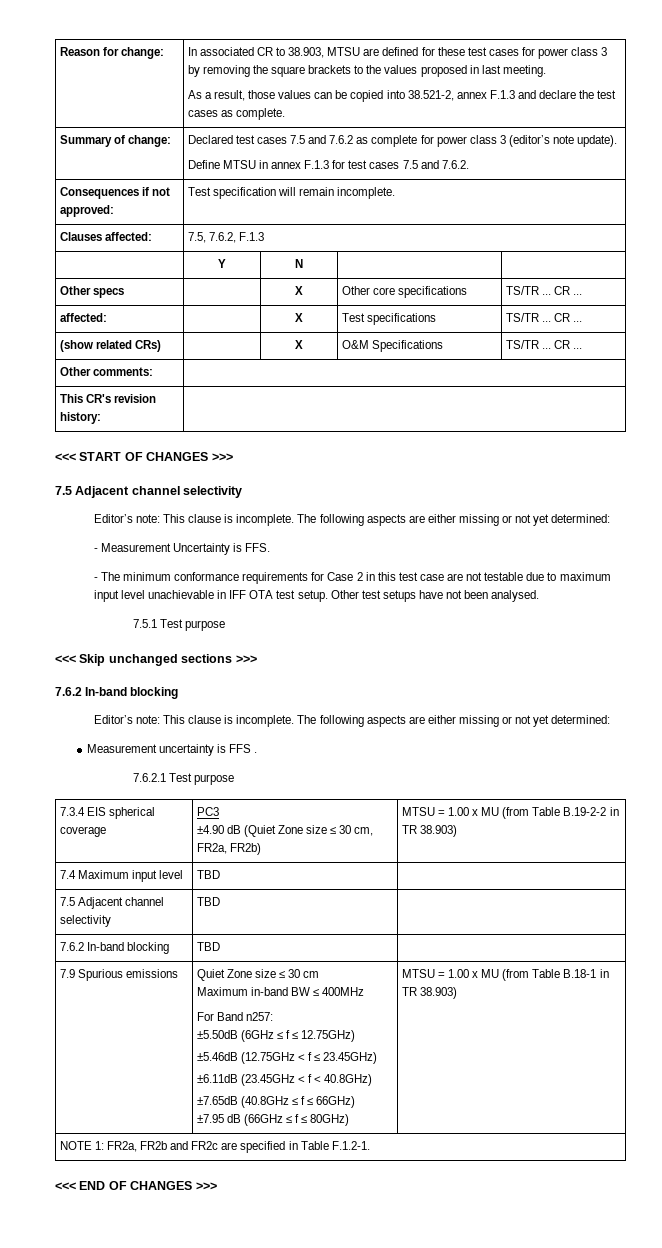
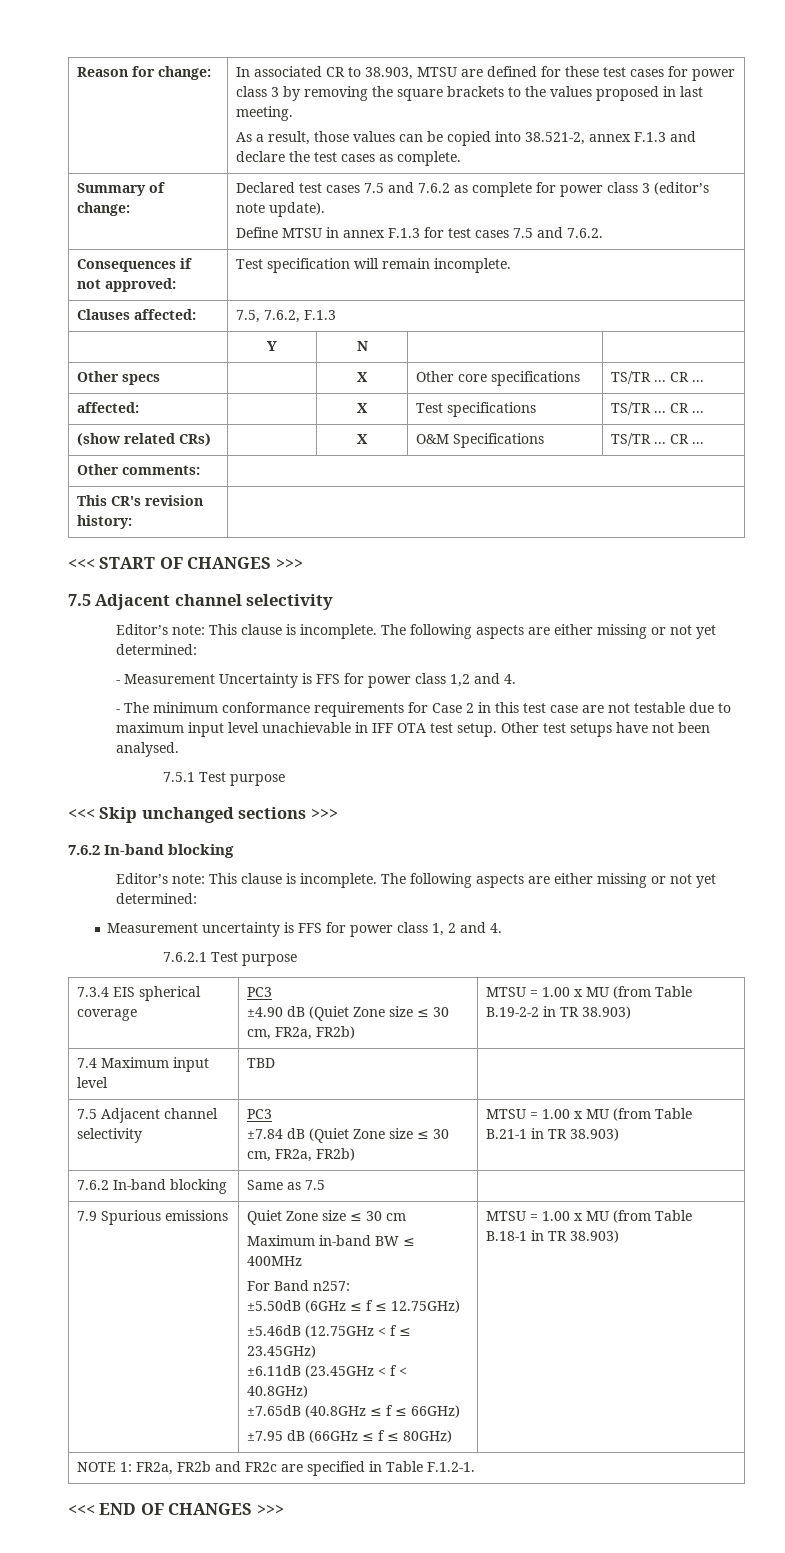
[245,543,271,552] FFS. -> [315,673,516,688] FFS for power class 1,2 and 4.
[254,752,258,753] . -> [326,922,503,937] for power class 1, 2 and 4.
[196,897,220,906] TBD | -> [247,1109,273,1119] [247,1128,450,1143] [247,1148,356,1162] [486,1108,693,1121] [486,1128,620,1141] PC3 // ±7.84 dB (Quiet Zone size ≤ 30 cm, FR2a, FR2b) | MTSU = 1.00 x MU (from Table B.21-1 in TR 38.903)
[196,942,220,951] TBD -> [247,1180,326,1190] Same as 7.5

